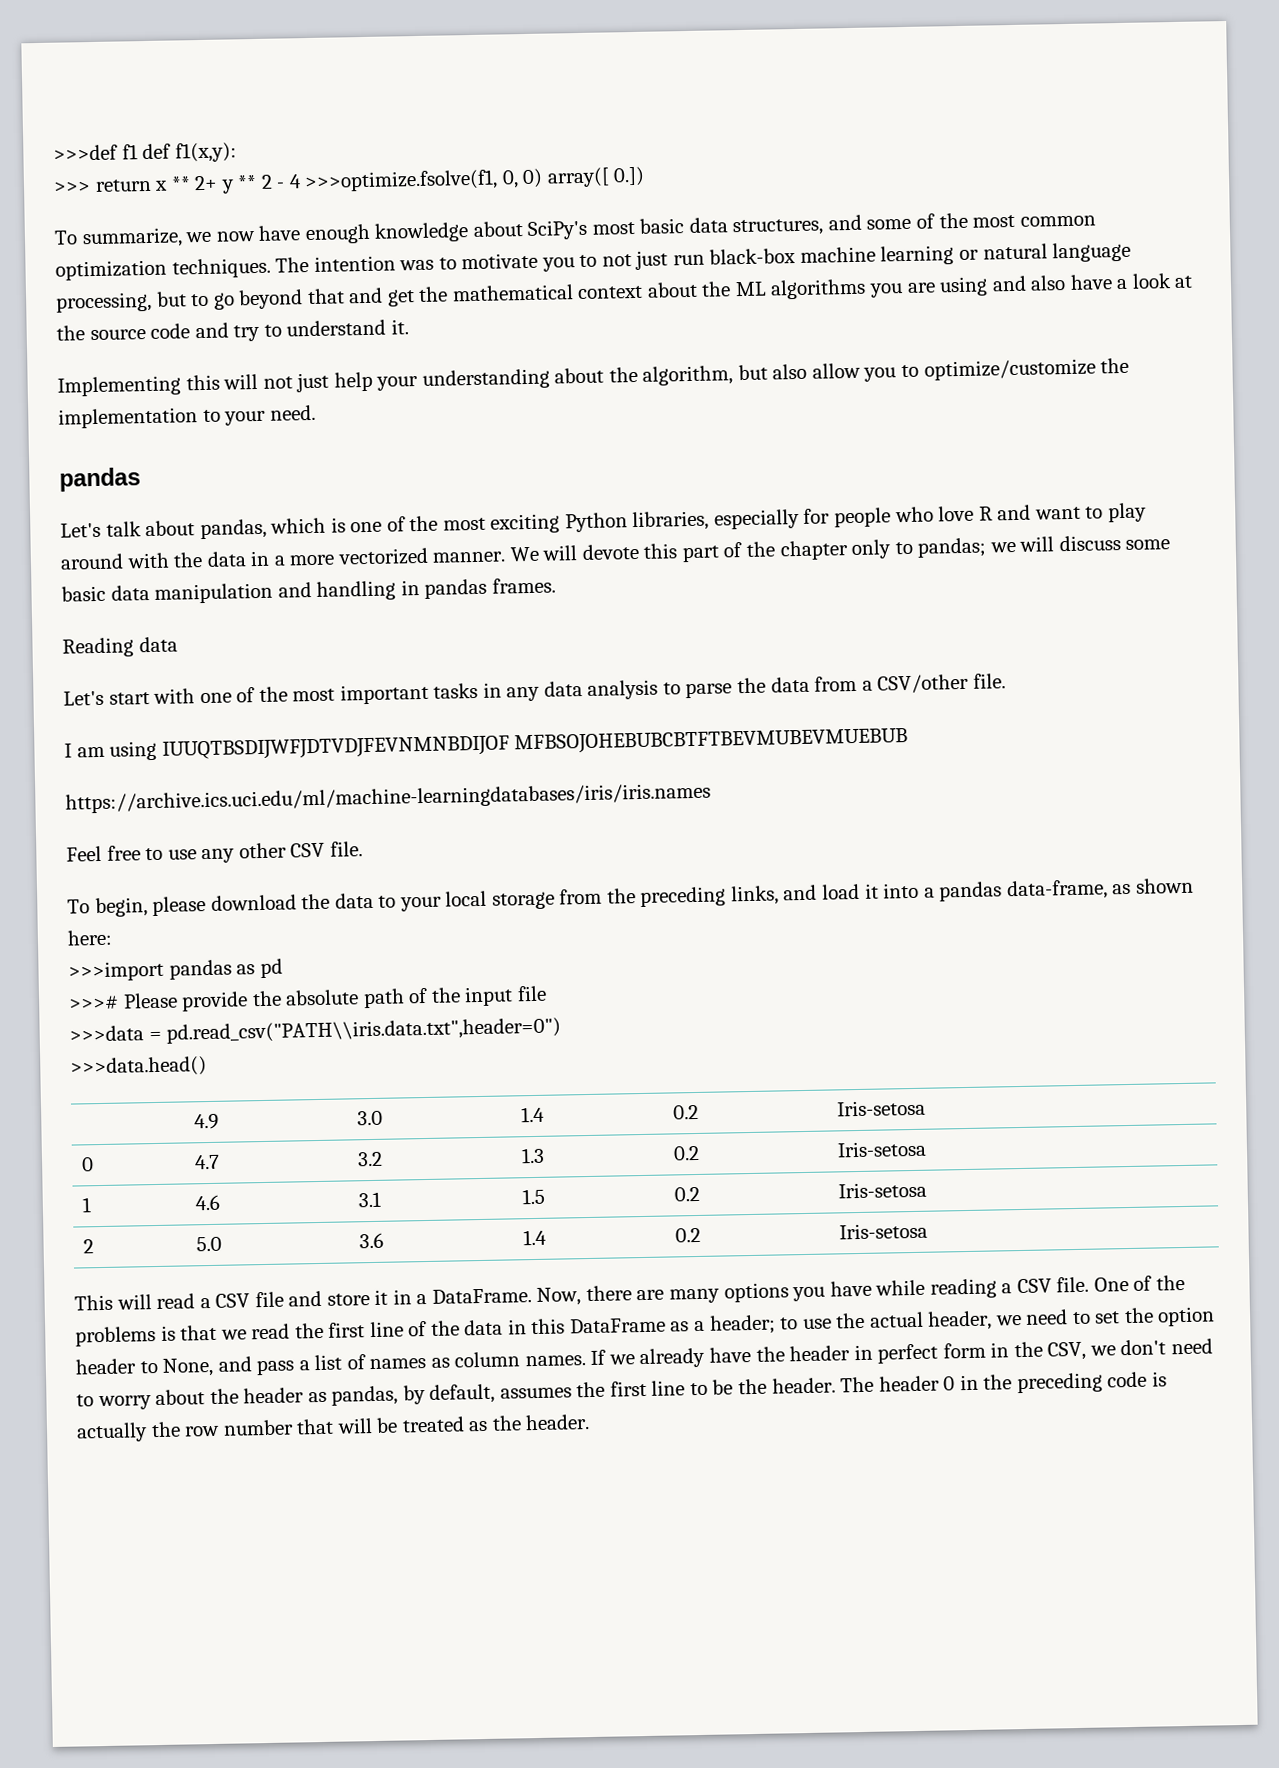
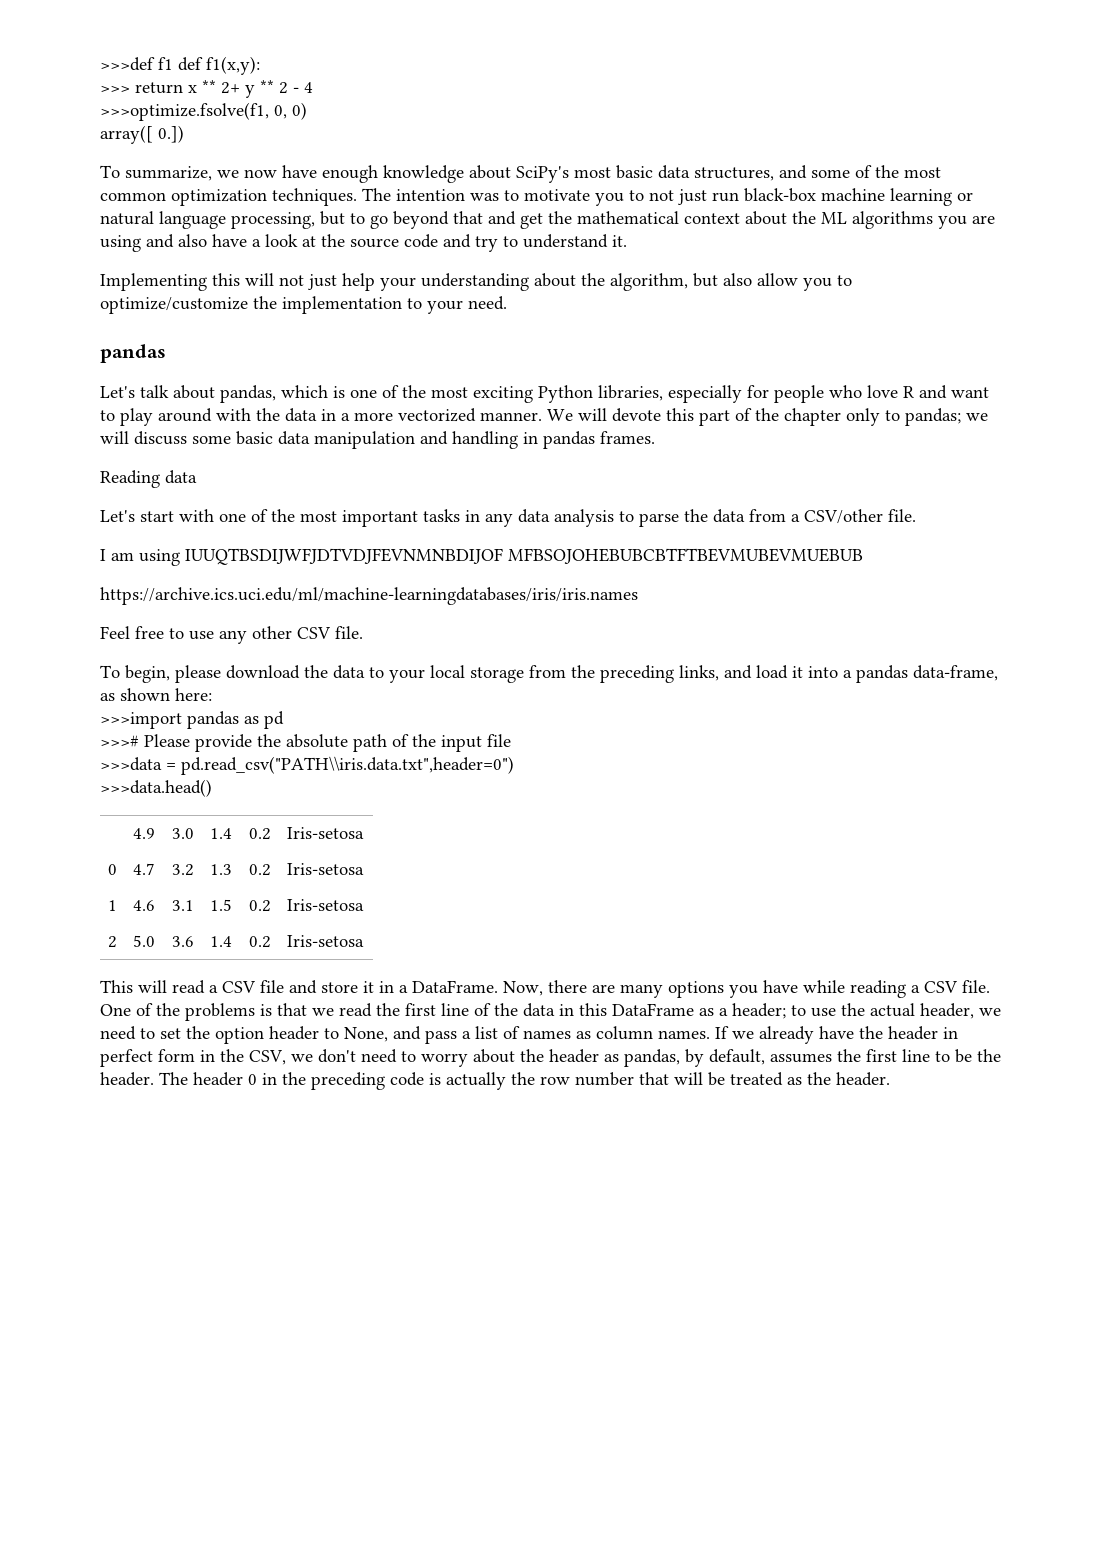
(302, 181) none -> (313, 87) //
(544, 178) none -> (307, 111) //

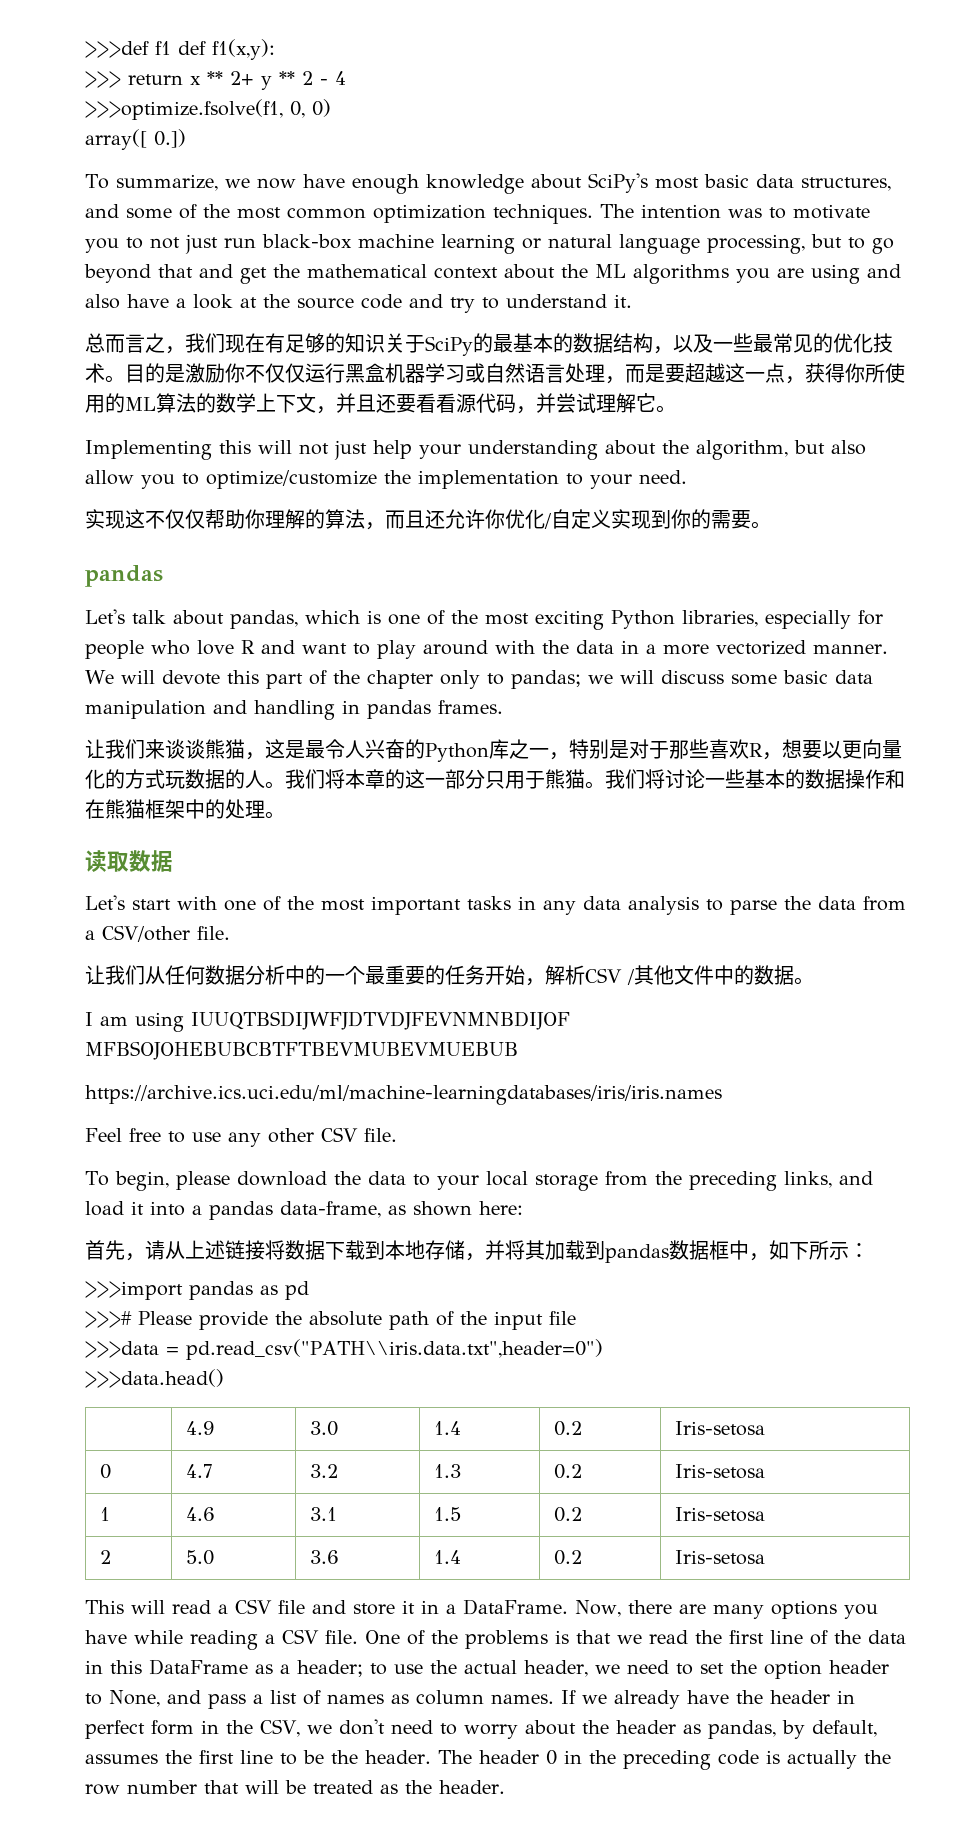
(627, 241) none -> [85,333,893,356] [85,363,905,384] [85,393,676,414] // 总而言之，我们现在有足够的知识关于SciPy的最基本的数据结构，以及一些最常见的优化技术。目的是激励你不仅仅运行黑盒机器学习或自然语言处理，而是要超越这一点，获得你所使用的ML算法的数学上下文，并且还要看看源代码，并尝试理解它。
(507, 303) none -> [85,509,771,530] // 实现这不仅仅帮助你理解的算法，而且还允许你优化/自定义实现到你的需要。
[100,470,197,488] Reading data -> [85,739,902,762] [85,769,905,789] [85,799,285,819] [85,850,173,872] 让我们来谈谈熊猫，这是最令人兴奋的Python库之一，特别是对于那些喜欢R，想要以更向量化的方式玩数据的人。我们将本章的这一部分只用于熊猫。我们将讨论一些基本的数据操作和在熊猫框架中的处理。 // 读取数据
(916, 515) none -> [85,965,814,986] // 让我们从任何数据分析中的一个最重要的任务开始，解析CSV /其他文件中的数据。
(212, 694) none -> [85,1240,869,1263] // 首先，请从上述链接将数据下载到本地存储，并将其加载到pandas数据框中，如下所示：

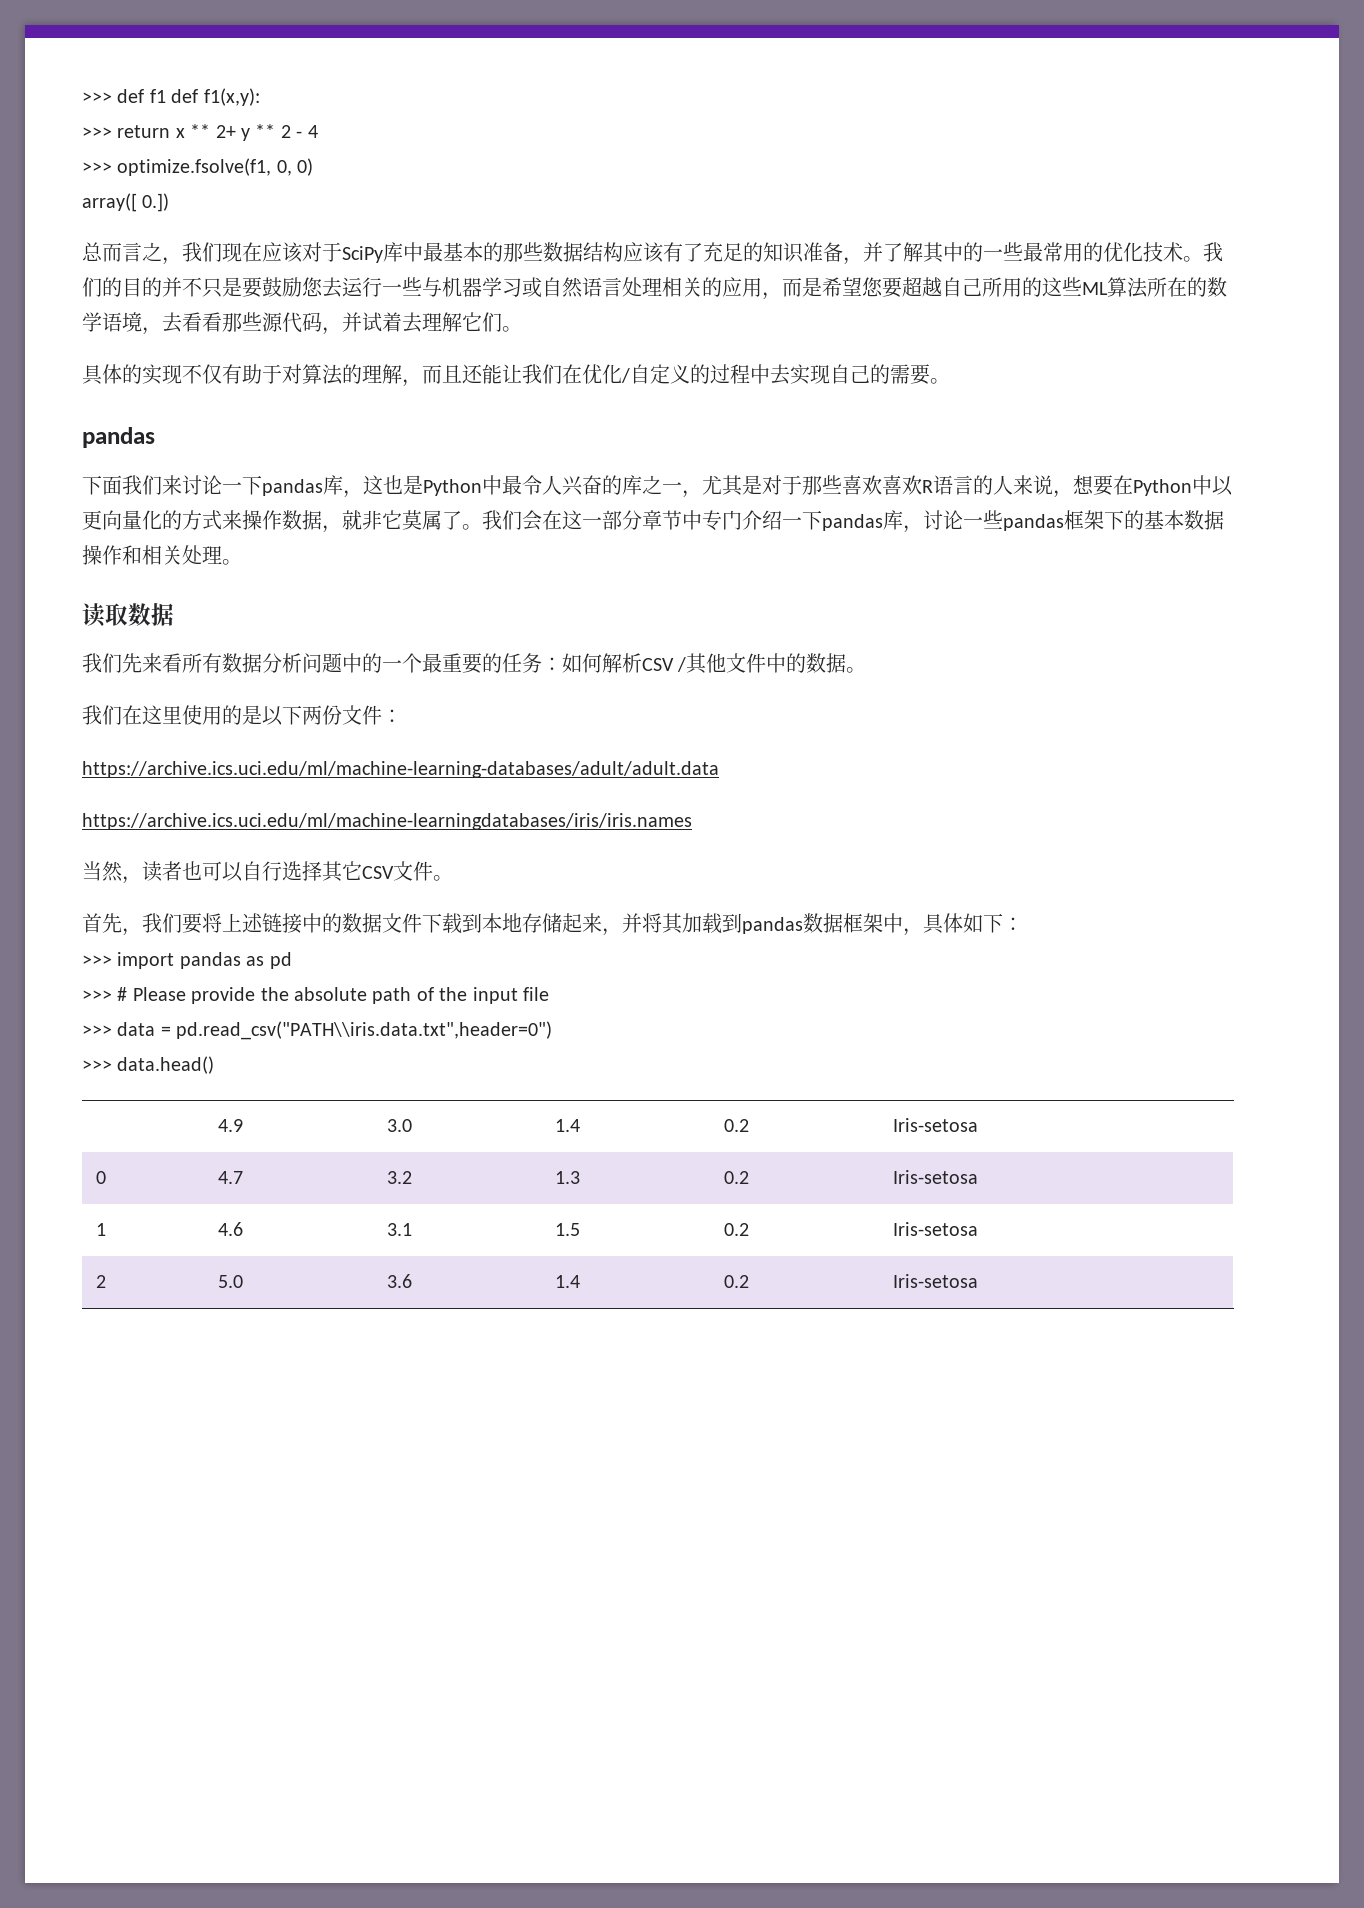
[85,41,149,58] >>>def -> [82,89,145,103] >>> def
[85,99,283,120] >>>optimize.fsolve(f1, -> [82,158,272,176] >>> optimize.fsolve(f1,
[85,173,891,194] [85,204,870,224] [85,234,894,254] [84,264,901,284] [85,294,632,313] // To summarize, we now have enough knowledge about SciPy's most basic data structures, and some of the most common optimization techniques. The intention was to motivate you to not just run black-box machine learning or natural language processing, but to go beyond that and get the mathematical context about the ML algorithms you are using and also have a look at the source code and try to understand it. -> (170, 202) none
[265,333,493,356] 有足够的知识关于SciPy的 -> [262,242,423,263] 应该对于SciPy库中
(573, 343) none -> [503,242,543,262] 那些
[653,334,713,354] ，以及 -> [623,242,983,265] 应该有了充足的知识准备，并了解其中的
[793,334,813,353] 见 -> [1063,243,1083,262] 用
[125,363,385,383] 目的是激励你不仅仅运行黑盒 -> [1203,242,1223,262] [82,277,442,298] 我们的目的并不只是要鼓励您去运行一些与
[605,363,905,384] [85,393,676,414] [85,440,866,460] [85,470,687,489] [85,509,771,530] [85,565,163,587] [85,609,883,630] [85,640,888,659] [85,670,873,689] [85,700,503,720] [85,739,305,760] ，而是要超越这一点，获得你所使用的ML算法的数学上下文，并且还要看看源代码，并尝试理解它。 // Implementing this will not just help your understanding about the algorithm, but also allow you to optimize/customize the implementation to your need. // 实现这不仅仅帮助你理解的算法，而且还允许你优化/自定义实现到你的需要。 // pandas // Let's talk about pandas, which is one of the most exciting Python libraries, especially for people who love R and want to play around with the data in a more vectorized manner. We will devote this part of the chapter only to pandas; we will discuss some basic data manipulation and handling in pandas frames. // 让我们来谈谈熊猫，这是 -> [662,277,1227,300] [82,312,522,335] [82,364,950,387] [82,427,155,448] [82,475,502,498] 相关的应用，而是希望您要超越自己所用的这些ML算法所在的数学语境，去看看那些源代码，并试着去理解它们。 // 具体的实现不仅有助于对算法的理解，而且还能让我们在优化/自定义的过程中去实现自己的需要。 // pandas // 下面我们来讨论一下pandas库，这也是Python中
[425,743,489,762] Python -> (622, 485) none
[569,739,609,759] 特别 -> [702,475,743,496] 尤其
[749,739,902,760] [85,769,905,789] [85,799,285,819] [85,850,173,872] [85,895,906,915] [85,925,230,942] [85,965,205,985] R，想要以更向量化的方式玩数据的人。我们将本章的这一部分只用于熊猫。我们将讨论一些基本的数据操作和在熊猫框架中的处理。 // 读取数据 // Let's start with one of the most important tasks in any data analysis to parse the data from a CSV/other file. // 让我们从任何 -> [882,475,1233,498] [82,510,1224,533] [82,545,242,565] [82,603,174,627] [82,653,222,673] 喜欢R语言的人来说，想要在Python中以更向量化的方式来操作数据，就非它莫属了。我们会在这一部分章节中专门介绍一下pandas库，讨论一些pandas框架下的基本数据操作和相关处理。 // 读取数据 // 我们先来看所有
(285, 975) none -> [302,653,342,673] 问题
[485,965,545,986] 开始， -> [542,653,602,673] ：如何
[85,1011,570,1032] [85,1041,518,1060] [85,1085,722,1105] [85,1127,397,1147] [85,1171,873,1191] [85,1201,523,1220] [85,1240,325,1261] I am using IUUQTBSDIJWFJDTVDJFEVNMNBDIJOF MFBSOJOHEBUBCBTFTBEVMUBEVMUEBUB // https://archive.ics.uci.edu/ml/machine-learningdatabases/iris/iris.names // Feel free to use any other CSV file. // To begin, please download the data to your local storage from the preceding links, and load it into a pandas data-frame, as shown here: // 首先，请从上述链接将数据 -> [82,705,402,726] [82,761,719,778] [82,813,692,830] [82,861,453,884] [82,913,422,936] 我们在这里使用的是以下两份文件： // https://archive.ics.uci.edu/ml/machine-learning-databases/adult/adult.data // https://archive.ics.uci.edu/ml/machine-learningdatabases/iris/iris.names // 当然，读者也可以自行选择其它CSV文件。 // 首先，我们要将上述链接中的数据文件
(465, 1250) none -> [562,913,602,933] 起来
[729,1240,869,1261] [85,1281,183,1300] 中，如下所示： // >>>import -> [863,913,1023,936] [82,952,175,969] 架中，具体如下： // >>> import
[85,1311,132,1328] >>># -> [82,987,128,1001] >>> #
[85,1341,159,1358] >>>data -> [82,1022,156,1036] >>> data
[85,1369,224,1388] >>>data.head() -> [82,1056,215,1074] >>> data.head()
[85,1599,878,1619] [85,1629,906,1650] [85,1659,889,1679] [85,1690,855,1709] [85,1719,877,1739] [85,1750,891,1770] [85,1780,505,1795] // This will read a CSV file and store it in a DataFrame. Now, there are many options you have while reading a CSV file. One of the problems is that we read the first line of the data in this DataFrame as a header; to use the actual header, we need to set the option header to None, and pass a list of names as column names. If we already have the header in perfect form in the CSV, we don't need to worry about the header as pandas, by default, assumes the first line to be the header. The header 0 in the preceding code is actually the row number that will be treated as the header. -> (979, 1281) none

